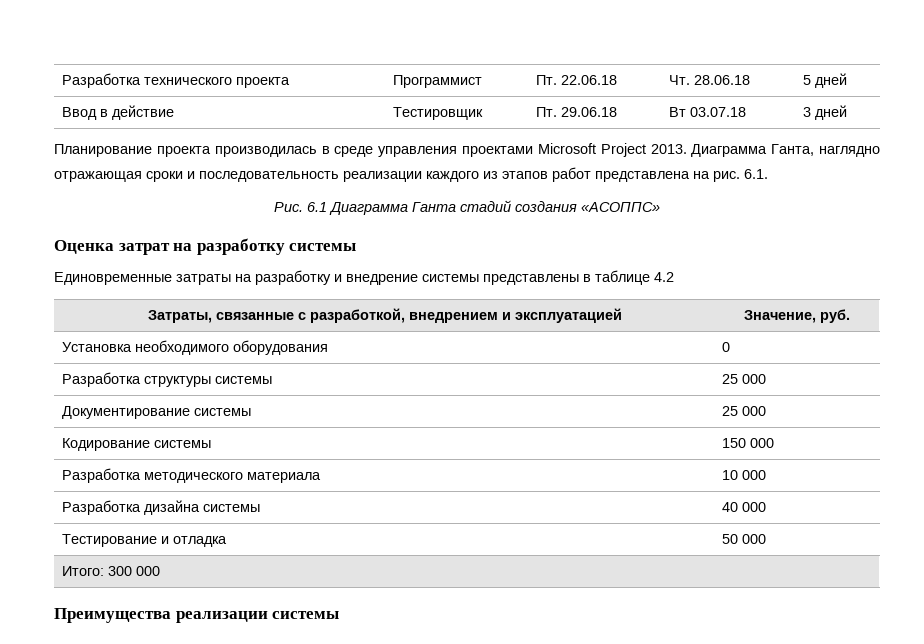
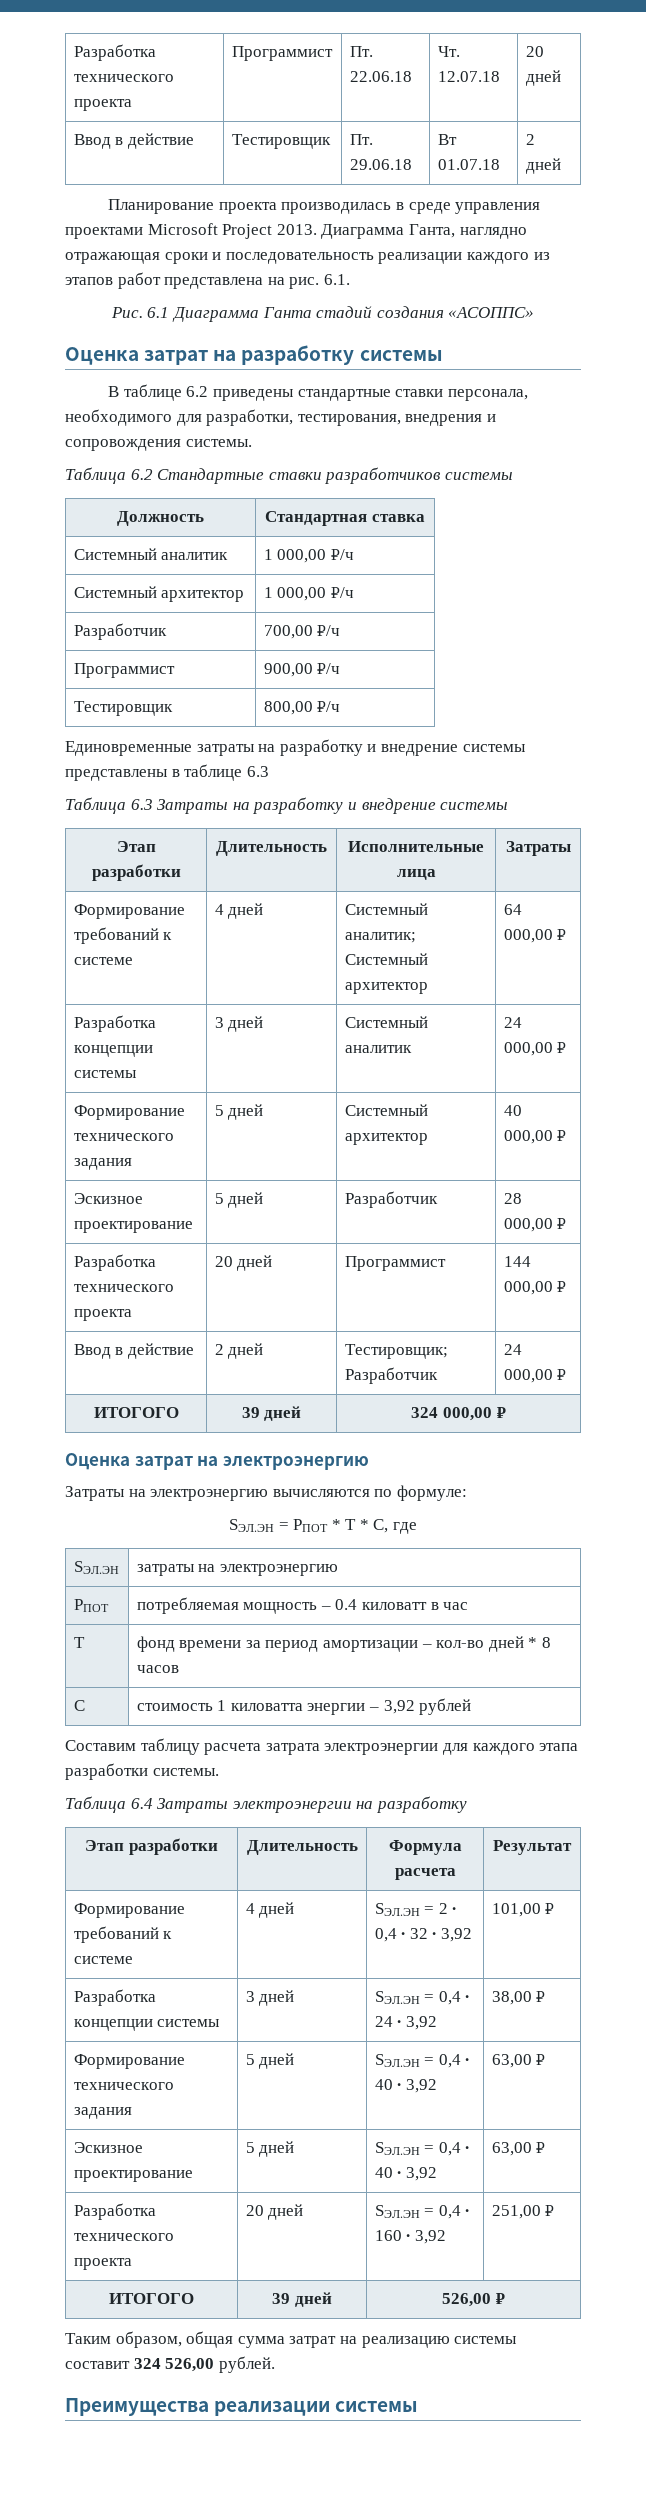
[694,75,751,85] [803,75,812,85] 28.06.18 | 5 -> [437,71,500,82] [525,46,544,57] 12.07.18 | 20
[690,107,747,117] [803,107,812,117] 03.07.18 | 3 -> [437,159,500,170] [525,134,535,145] 01.07.18 | 2
(357, 247) none -> [108,384,528,401] [65,409,496,426] [65,439,252,451] [65,467,513,484] [117,511,204,526] [265,511,425,526] [73,548,229,560] [263,549,354,563] [73,586,245,602] [263,587,354,601] [73,623,167,640] [263,625,341,639] [73,663,175,678] [263,663,341,677] [73,701,173,716] [263,701,341,715] // В таблице 6.2 приведены стандартные ставки персонала, необходимого для разработки, тестирования, внедрения и сопровождения системы. // Таблица 6.2 Стандартные ставки разработчиков системы // Должность | Стандартная ставка // Системный аналитик | 1 000,00 ₽/ч // Системный архитектор | 1 000,00 ₽/ч // Разработчик | 700,00 ₽/ч // Программист | 900,00 ₽/ч // Тестировщик | 800,00 ₽/ч
[654,272,674,282] [147,308,622,323] [744,309,850,323] [62,340,329,355] [722,342,731,352] [62,372,273,387] [722,374,767,384] [62,406,252,419] [722,406,767,416] [62,438,212,451] [722,438,775,448] [62,468,322,483] [722,470,767,480] [62,500,261,515] [722,502,767,512] [62,534,228,547] [722,534,767,544] [62,566,161,576] 4.2 // Затраты, связанные с разработкой, внедрением и эксплуатацией | Значение, руб. // Установка необходимого оборудования | 0 // Разработка структуры системы | 25 000 // Документирование системы | 25 000 // Кодирование системы | 150 000 // Разработка методического материала | 10 000 // Разработка дизайна системы | 40 000 // Тестирование и отладка | 50 000 // Итого: 300 000 -> [246,766,269,777] [65,797,509,814] [116,841,156,852] [91,864,181,881] [216,841,327,856] [348,841,484,852] [396,869,436,880] [505,841,571,856] [73,904,185,919] [73,927,173,944] [73,957,133,965] [214,903,264,919] [344,903,428,915] [344,932,416,943] [344,953,428,965] [344,982,428,994] [503,904,522,915] [503,929,567,943] [73,1015,156,1032] [73,1045,153,1057] [73,1070,137,1078] [214,1016,264,1032] [344,1016,428,1028] [344,1045,412,1053] [503,1017,522,1028] [503,1042,567,1056] [73,1105,185,1120] [73,1133,174,1141] [73,1158,132,1170] [214,1104,264,1120] [344,1104,428,1116] [344,1133,428,1145] [503,1105,522,1116] [503,1130,567,1144] [73,1193,143,1204] [73,1221,193,1233] [214,1192,264,1208] [344,1191,438,1208] [503,1193,522,1204] [503,1218,567,1232] [73,1254,156,1271] [73,1284,174,1292] [73,1309,132,1321] [214,1255,273,1271] [344,1256,446,1271] [503,1256,531,1267] [503,1281,567,1295] [73,1343,194,1359] [214,1343,264,1359] [344,1344,448,1359] [344,1367,438,1384] [503,1344,522,1355] [503,1369,567,1383] [93,1407,179,1418] [241,1406,302,1421] [411,1407,506,1421] [65,1453,369,1470] [65,1485,467,1501] [228,1519,418,1534] [73,1561,119,1574] [136,1564,338,1576] [73,1599,109,1612] [136,1597,469,1614] [73,1637,85,1648] [136,1636,551,1652] [136,1665,179,1673] [73,1700,85,1711] [136,1698,472,1715] [65,1738,579,1755] [65,1763,219,1780] [65,1796,467,1813] [85,1838,218,1855] [246,1840,358,1855] [388,1840,462,1855] [394,1868,456,1880] [493,1840,572,1855] [73,1903,185,1918] [73,1926,173,1943] [73,1956,133,1964] [245,1902,295,1918] [374,1903,457,1916] [374,1928,473,1942] [491,1903,555,1917] [73,1989,156,2006] [73,2019,221,2031] [245,1990,295,2006] [374,1991,470,2005] [374,2016,437,2030] [491,1991,546,2005] [73,2054,185,2069] [73,2082,174,2090] [73,2107,132,2119] [245,2053,295,2069] [374,2054,470,2068] [374,2079,437,2093] [491,2054,546,2068] [73,2142,143,2153] [73,2170,193,2182] [245,2141,295,2157] [374,2142,470,2156] [374,2167,437,2181] [491,2142,546,2156] [73,2203,156,2220] [73,2233,174,2241] [73,2258,132,2270] [245,2204,304,2220] [374,2205,470,2219] [374,2230,446,2244] [491,2205,555,2219] [109,2293,194,2304] [272,2292,332,2307] [442,2293,505,2307] [65,2331,518,2348] [65,2356,275,2373] 6.3 // Таблица 6.3 Затраты на разработку и внедрение системы // Этап разработки | Длительность | Исполнительные лица | Затраты // Формирование требований к системе | 4 дней | Системный аналитик; Системный архитектор | 64 000,00 ₽ // Разработка концепции системы | 3 дней | Системный аналитик | 24 000,00 ₽ // Формирование технического задания | 5 дней | Системный архитектор | 40 000,00 ₽ // Эскизное проектирование | 5 дней | Разработчик | 28 000,00 ₽ // Разработка технического проекта | 20 дней | Программист | 144 000,00 ₽ // Ввод в действие | 2 дней | Тестировщик; Разработчик | 24 000,00 ₽ // ИТОГОГО | 39 дней | 324 000,00 ₽ // Оценка затрат на электроэнергию // Затраты на электроэнергию вычисляются по формуле: // SЭЛ.ЭН = РПОТ * Т * C, где // SЭЛ.ЭН | затраты на электроэнергию // РПОТ | потребляемая мощность – 0.4 киловатт в час // Т | фонд времени за период амортизации – кол-во дней * 8 часов // С | стоимость 1 киловатта энергии – 3,92 рублей // Составим таблицу расчета затрата электроэнергии для каждого этапа разработки системы. // Таблица 6.4 Затраты электроэнергии на разработку // Этап разработки | Длительность | Формула расчета | Результат // Формирование требований к системе | 4 дней | SЭЛ.ЭН = 2 ∙ 0,4 ∙ 32 ∙ 3,92 | 101,00 ₽ // Разработка концепции системы | 3 дней | SЭЛ.ЭН = 0,4 ∙ 24 ∙ 3,92 | 38,00 ₽ // Формирование технического задания | 5 дней | SЭЛ.ЭН = 0,4 ∙ 40 ∙ 3,92 | 63,00 ₽ // Эскизное проектирование | 5 дней | SЭЛ.ЭН = 0,4 ∙ 40 ∙ 3,92 | 63,00 ₽ // Разработка технического проекта | 20 дней | SЭЛ.ЭН = 0,4 ∙ 160 ∙ 3,92 | 251,00 ₽ // ИТОГОГО | 39 дней | 526,00 ₽ // Таким образом, общая сумма затрат на реализацию системы составит 324 526,00 рублей.

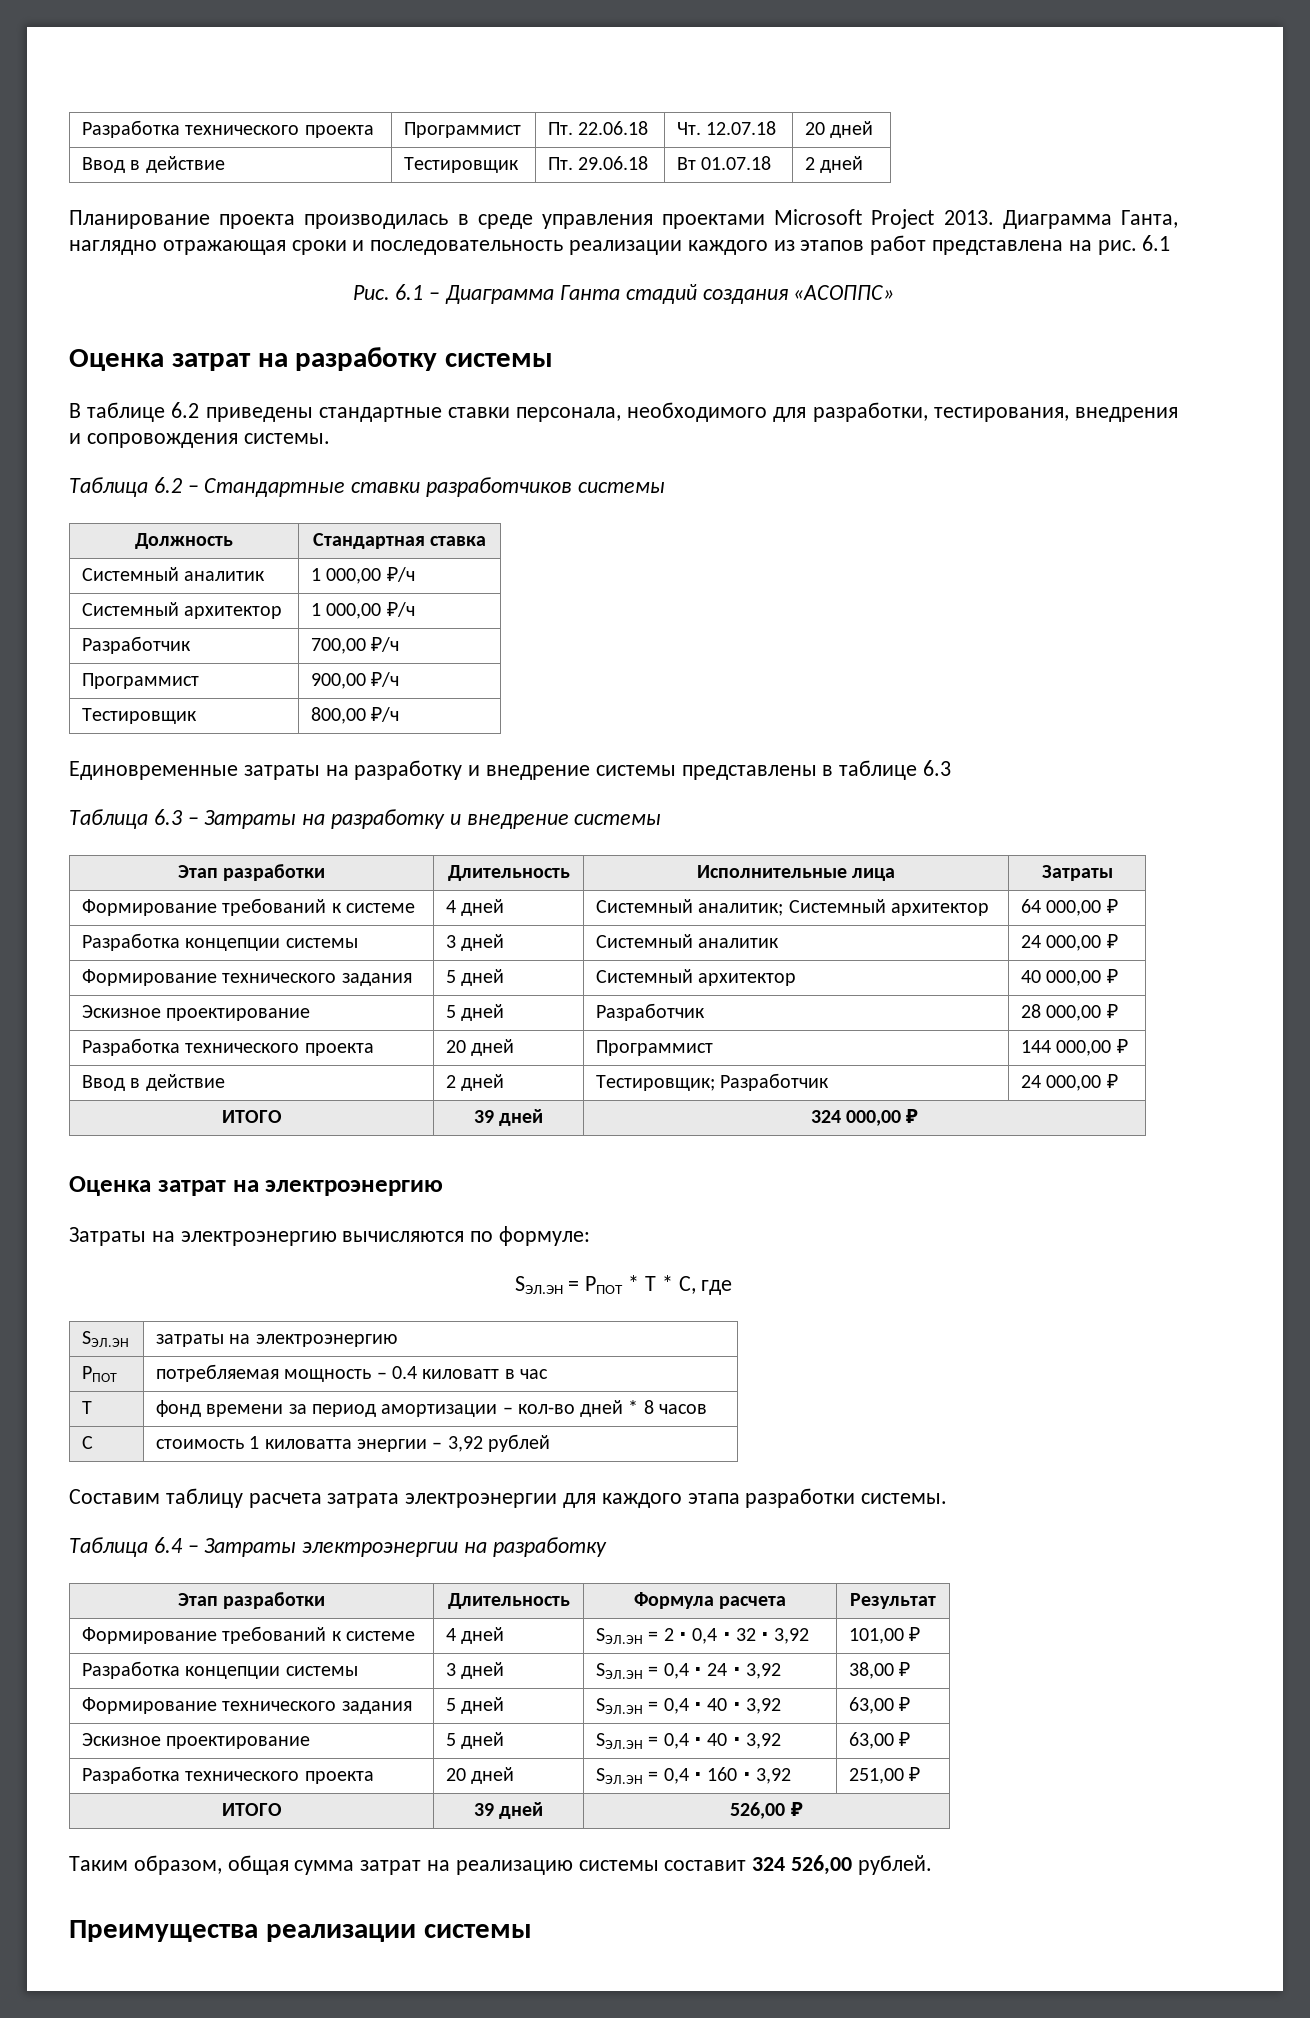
[323,274,350,285] 6.1. -> [1142,235,1171,251] 6.1
(170, 312) none -> [429,292,441,300] –
(153, 474) none -> [187,485,199,493] –
(153, 804) none -> [187,817,199,825] –
[93,1407,179,1418] ИТОГОГО -> [221,1110,282,1123] ИТОГО
(153, 1803) none -> [187,1545,199,1553] –
[109,2293,194,2304] ИТОГОГО -> [221,1803,282,1816] ИТОГО

